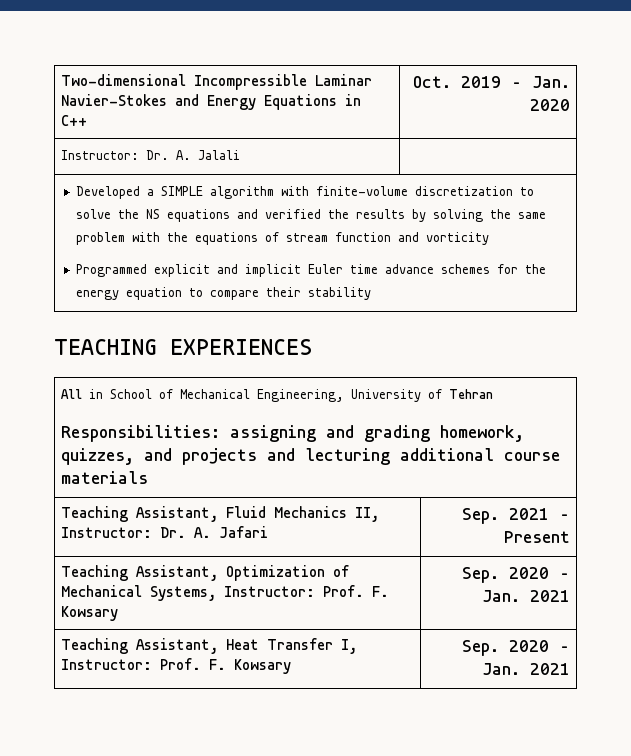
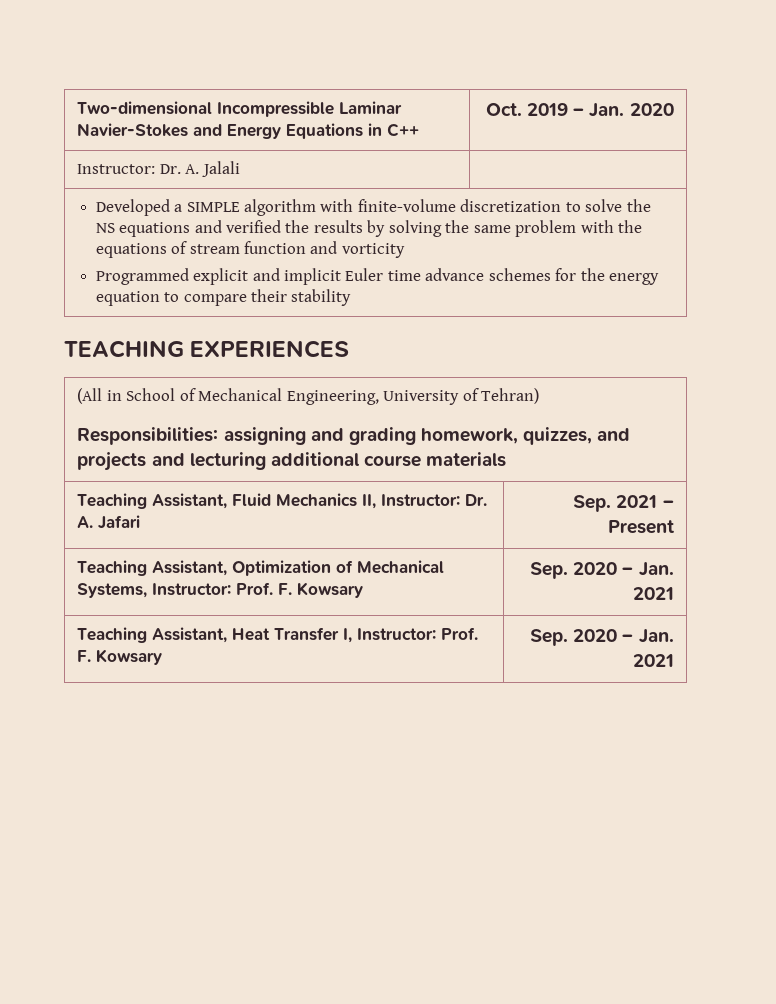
[61,389,83,399] All -> [77,388,103,404] (All
[449,389,494,399] Tehran -> [481,388,540,404] Tehran)

